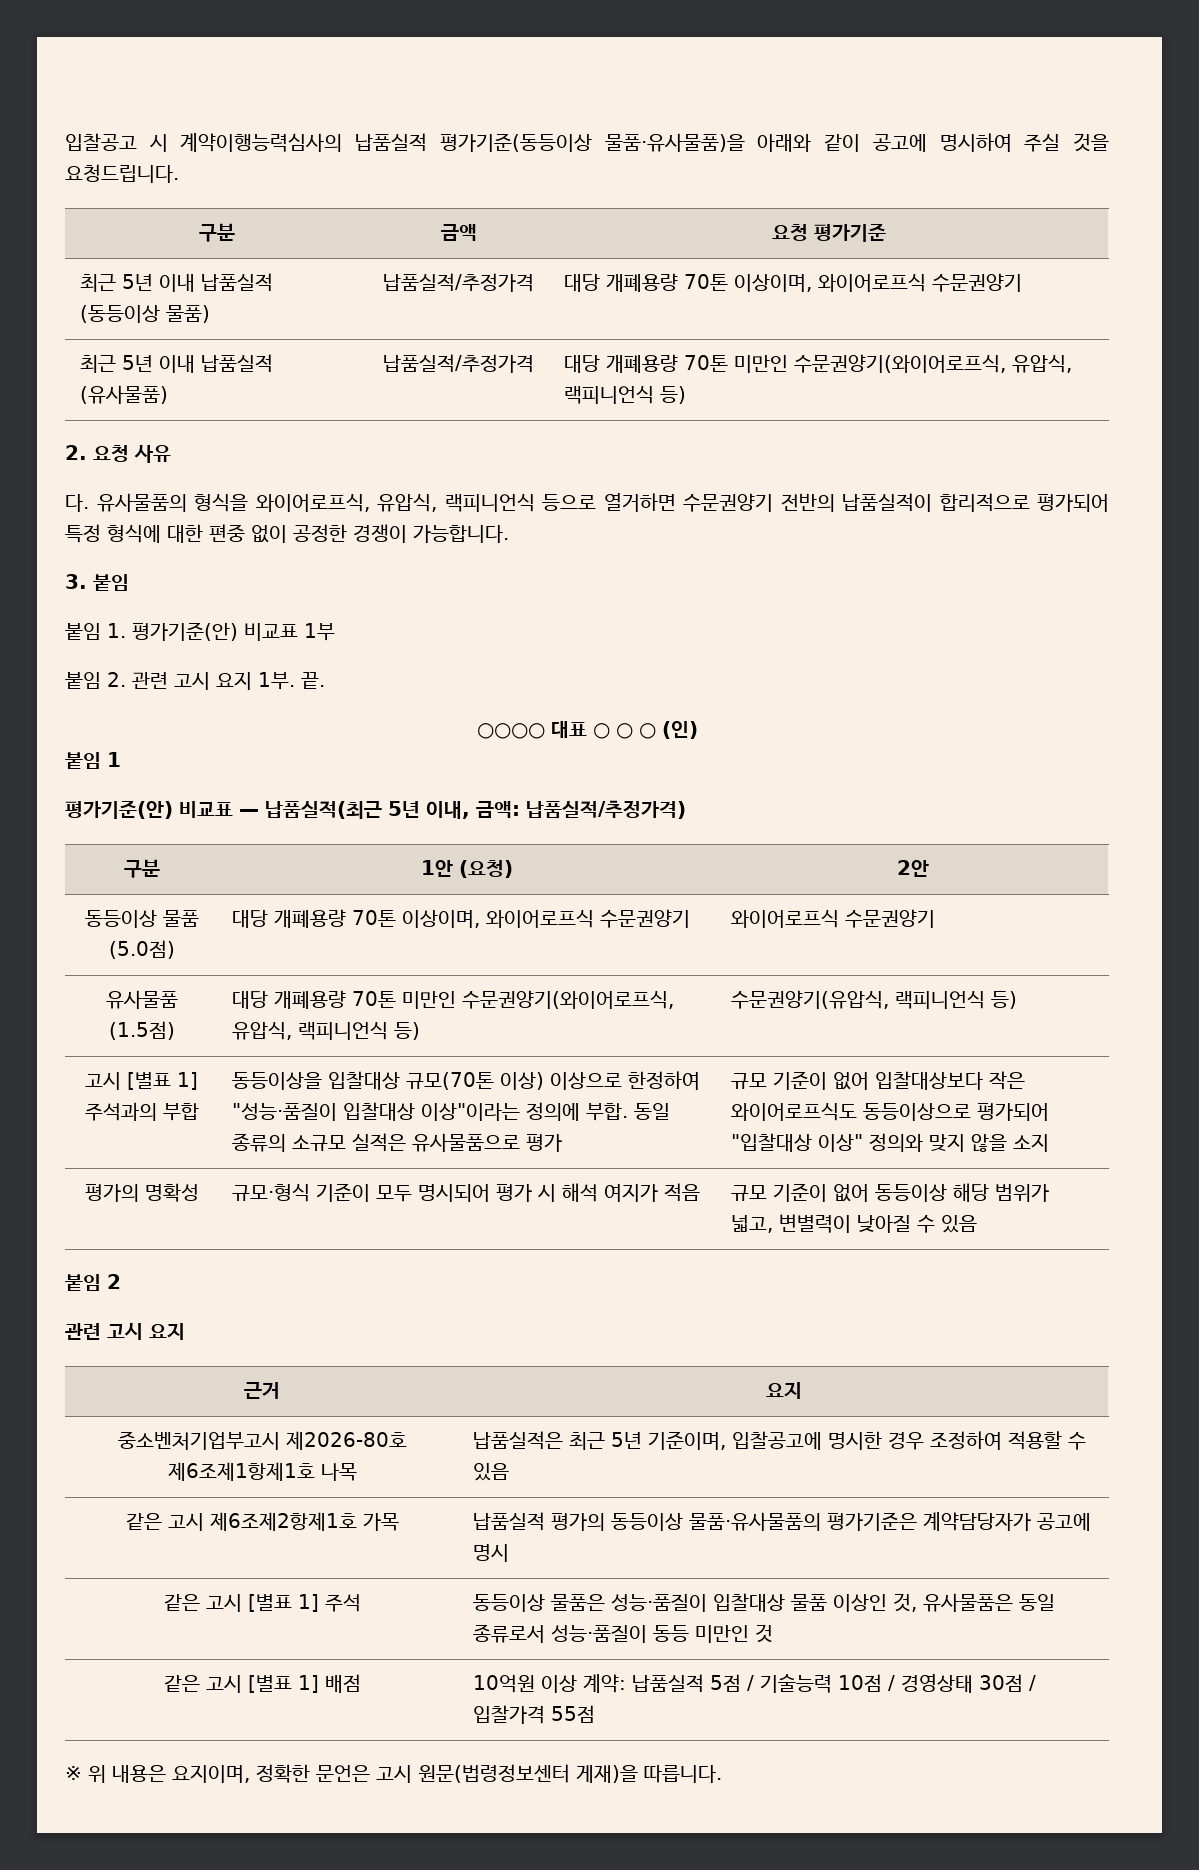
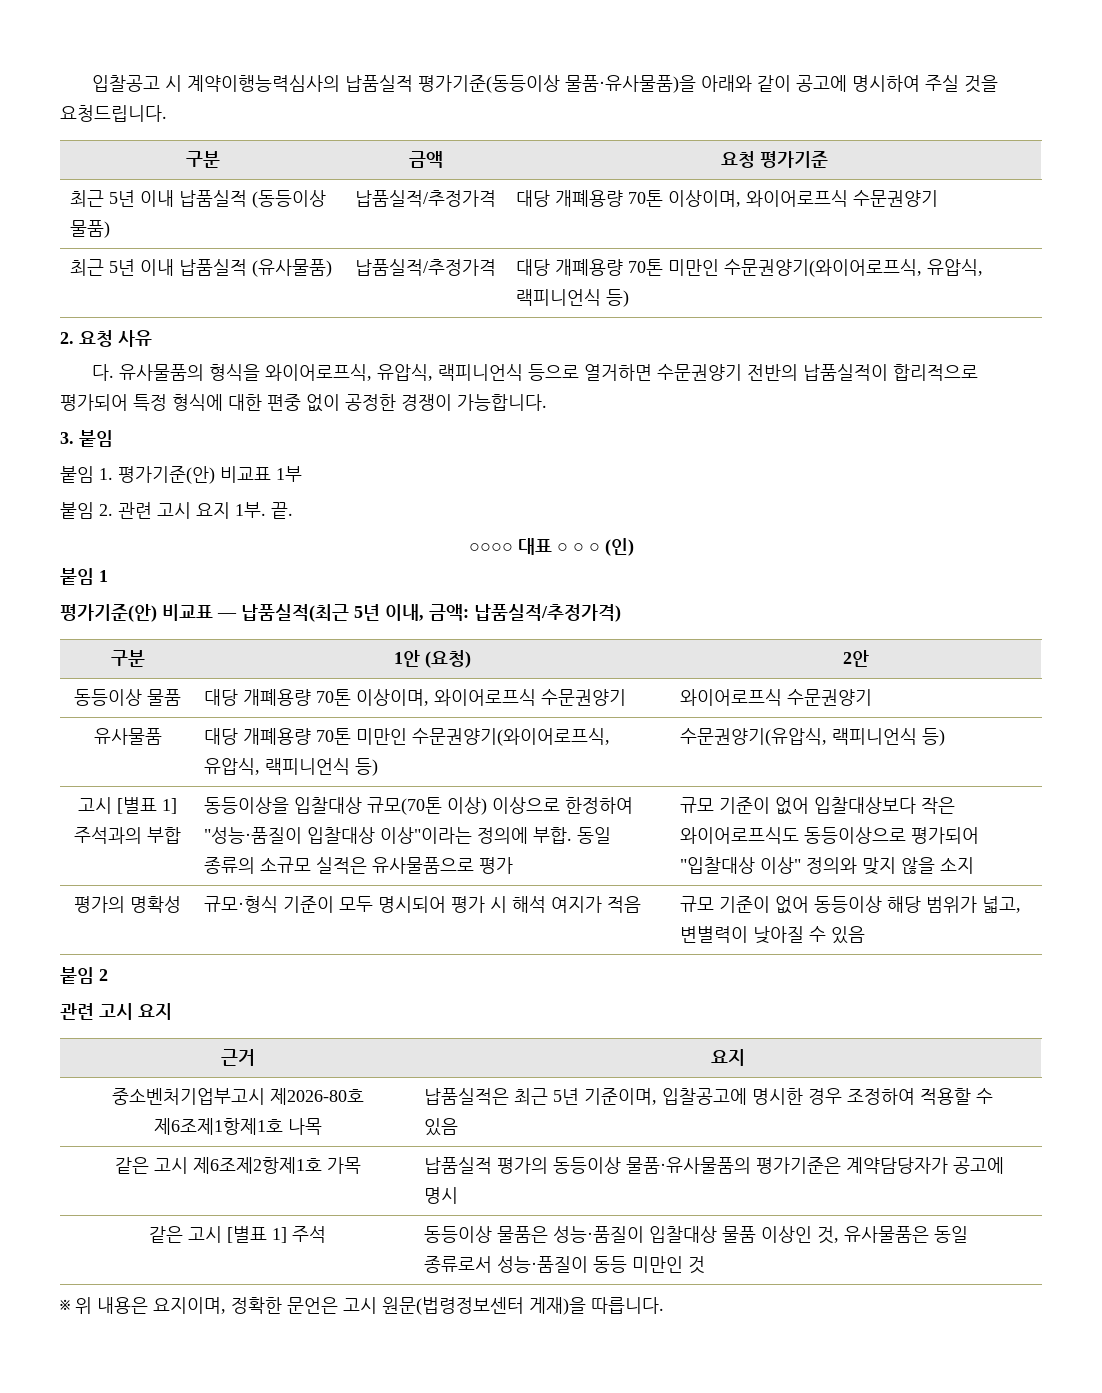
[108,940,175,959] (5.0점) -> (181, 697) none
[108,1021,175,1040] (1.5점) -> (162, 736) none
[163,1674,361,1693] [472,1673,1036,1693] [472,1705,595,1724] // 같은 고시 [별표 1] 배점 | 10억원 이상 계약: 납품실적 5점 / 기술능력 10점 / 경영상태 30점 / 입찰가격 55점 -> (706, 1265) none

